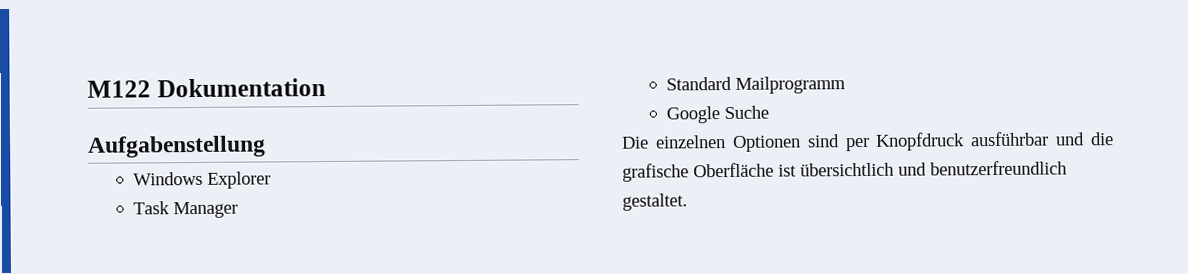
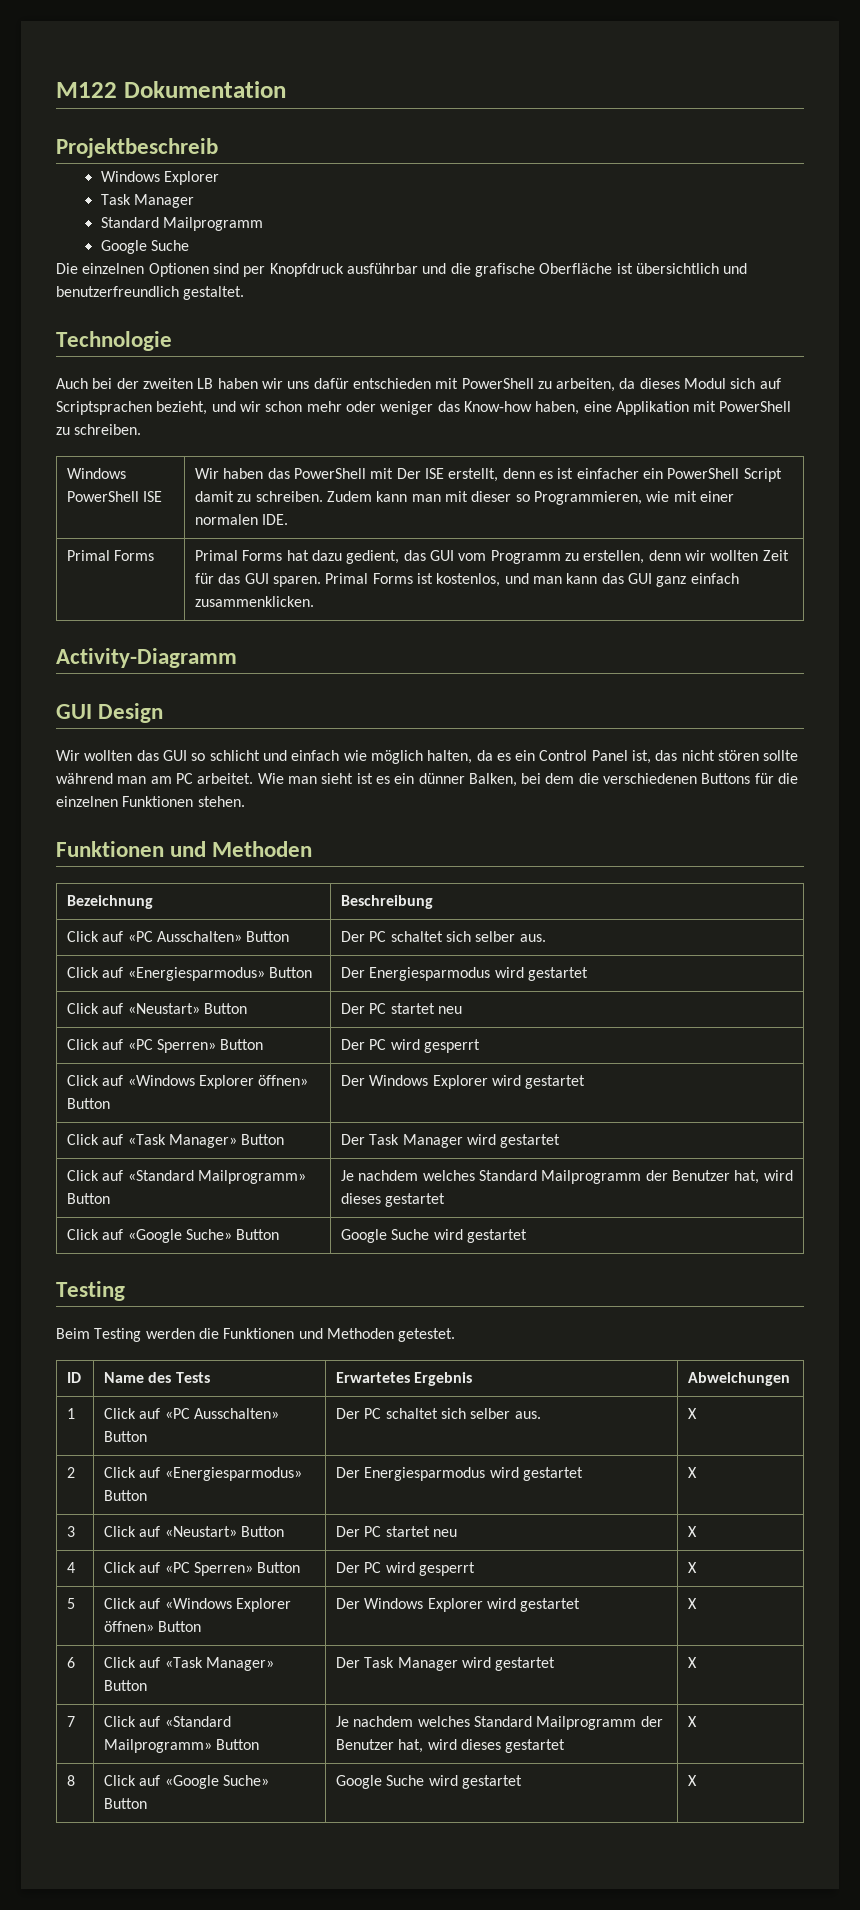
[87,135,266,158] Aufgabenstellung -> [56,138,218,158] Projektbeschreib
(688, 202) none -> [56,331,172,351] [56,378,781,392] [56,401,792,415] [56,424,142,435] [67,468,127,479] [67,491,163,502] [195,468,782,482] [195,491,734,505] [195,514,289,525] [67,550,155,561] [195,550,789,564] [195,573,739,587] [195,596,315,607] [56,648,237,668] [56,703,164,723] [56,750,799,764] [56,773,799,787] [56,796,245,807] [56,841,313,857] [67,895,154,909] [341,895,434,909] [67,931,290,942] [341,931,546,942] [67,967,312,981] [341,967,588,981] [67,1003,247,1014] [341,1003,462,1014] [67,1039,264,1053] [341,1039,480,1053] [67,1075,309,1089] [67,1098,111,1109] [341,1075,586,1089] [67,1134,285,1148] [341,1134,561,1148] [67,1170,306,1184] [67,1193,111,1204] [341,1170,793,1184] [341,1193,446,1207] [67,1229,280,1243] [341,1229,527,1243] [56,1281,125,1301] [56,1328,456,1342] [67,1372,82,1383] [104,1372,210,1383] [336,1372,473,1386] [688,1372,791,1386] [67,1408,76,1419] [104,1408,279,1419] [104,1431,148,1442] [336,1408,541,1419] [688,1408,698,1419] [67,1467,76,1478] [104,1467,302,1481] [104,1490,148,1501] [336,1467,583,1481] [688,1467,698,1478] [67,1526,76,1537] [104,1526,284,1537] [336,1526,457,1537] [688,1526,698,1537] [67,1562,76,1573] [104,1562,301,1576] [336,1562,475,1576] [688,1562,698,1573] [67,1598,76,1609] [104,1598,291,1612] [104,1621,202,1632] [336,1598,581,1612] [688,1598,698,1609] [67,1657,76,1668] [104,1657,274,1671] [104,1680,148,1691] [336,1657,556,1671] [688,1657,698,1668] [67,1716,76,1727] [104,1716,231,1727] [104,1739,260,1753] [336,1716,663,1730] [336,1739,566,1753] [688,1716,698,1727] [67,1775,76,1786] [104,1775,269,1789] [104,1798,148,1809] [336,1775,522,1789] [688,1775,698,1786] // Technologie // Auch bei der zweiten LB haben wir uns dafür entschieden mit PowerShell zu arbeiten, da dieses Modul sich auf Scriptsprachen bezieht, und wir schon mehr oder weniger das Know-how haben, eine Applikation mit PowerShell zu schreiben. // Windows PowerShell ISE | Wir haben das PowerShell mit Der ISE erstellt, denn es ist einfacher ein PowerShell Script damit zu schreiben. Zudem kann man mit dieser so Programmieren, wie mit einer normalen IDE. // Primal Forms | Primal Forms hat dazu gedient, das GUI vom Programm zu erstellen, denn wir wollten Zeit für das GUI sparen. Primal Forms ist kostenlos, und man kann das GUI ganz einfach zusammenklicken. // Activity-Diagramm // GUI Design // Wir wollten das GUI so schlicht und einfach wie möglich halten, da es ein Control Panel ist, das nicht stören sollte während man am PC arbeitet. Wie man sieht ist es ein dünner Balken, bei dem die verschiedenen Buttons für die einzelnen Funktionen stehen. // Funktionen und Methoden // Bezeichnung | Beschreibung // Click auf «PC Ausschalten» Button | Der PC schaltet sich selber aus. // Click auf «Energiesparmodus» Button | Der Energiesparmodus wird gestartet // Click auf «Neustart» Button | Der PC startet neu // Click auf «PC Sperren» Button | Der PC wird gesperrt // Click auf «Windows Explorer öffnen» Button | Der Windows Explorer wird gestartet // Click auf «Task Manager» Button | Der Task Manager wird gestartet // Click auf «Standard Mailprogramm» Button | Je nachdem welches Standard Mailprogramm der Benutzer hat, wird dieses gestartet // Click auf «Google Suche» Button | Google Suche wird gestartet // Testing // Beim Testing werden die Funktionen und Methoden getestet. // ID | Name des Tests | Erwartetes Ergebnis | Abweichungen // 1 | Click auf «PC Ausschalten» Button | Der PC schaltet sich selber aus. | X // 2 | Click auf «Energiesparmodus» Button | Der Energiesparmodus wird gestartet | X // 3 | Click auf «Neustart» Button | Der PC startet neu | X // 4 | Click auf «PC Sperren» Button | Der PC wird gesperrt | X // 5 | Click auf «Windows Explorer öffnen» Button | Der Windows Explorer wird gestartet | X // 6 | Click auf «Task Manager» Button | Der Task Manager wird gestartet | X // 7 | Click auf «Standard Mailprogramm» Button | Je nachdem welches Standard Mailprogramm der Benutzer hat, wird dieses gestartet | X // 8 | Click auf «Google Suche» Button | Google Suche wird gestartet | X

